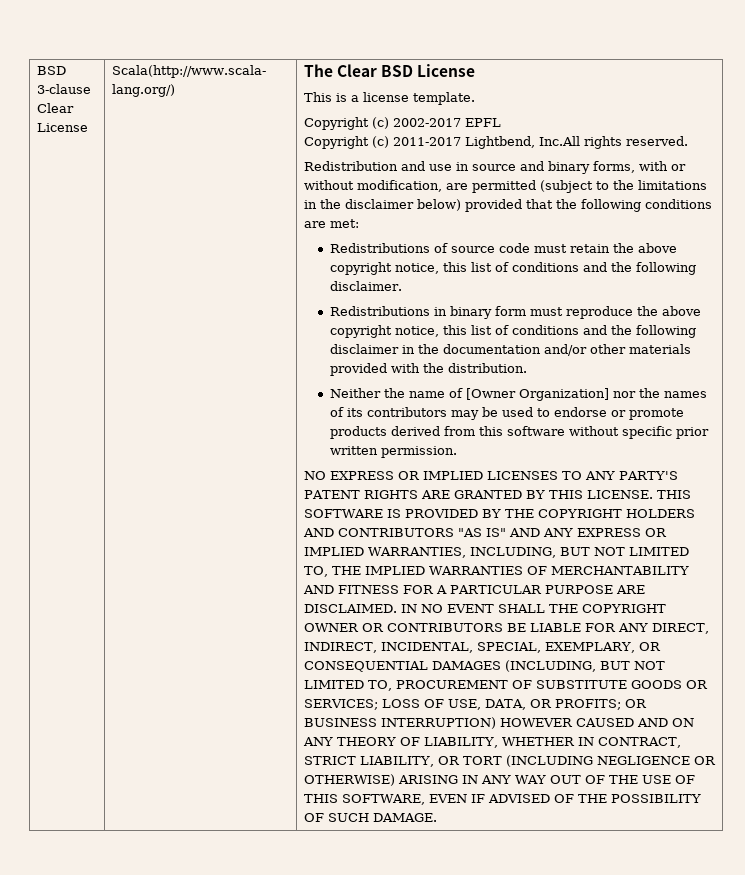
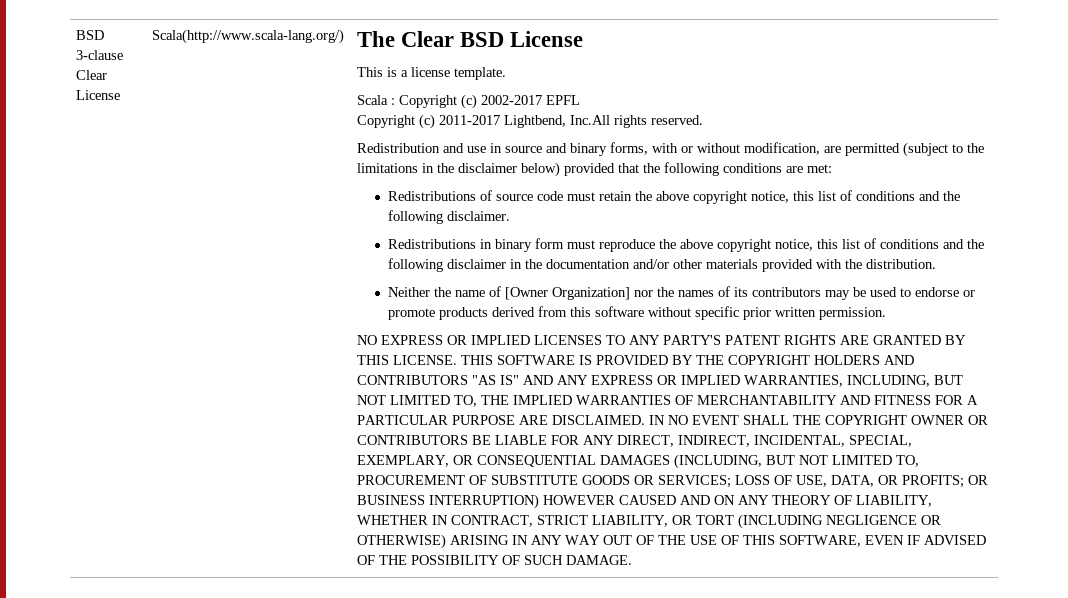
(475, 98) none -> [356,95,395,105] Scala :

